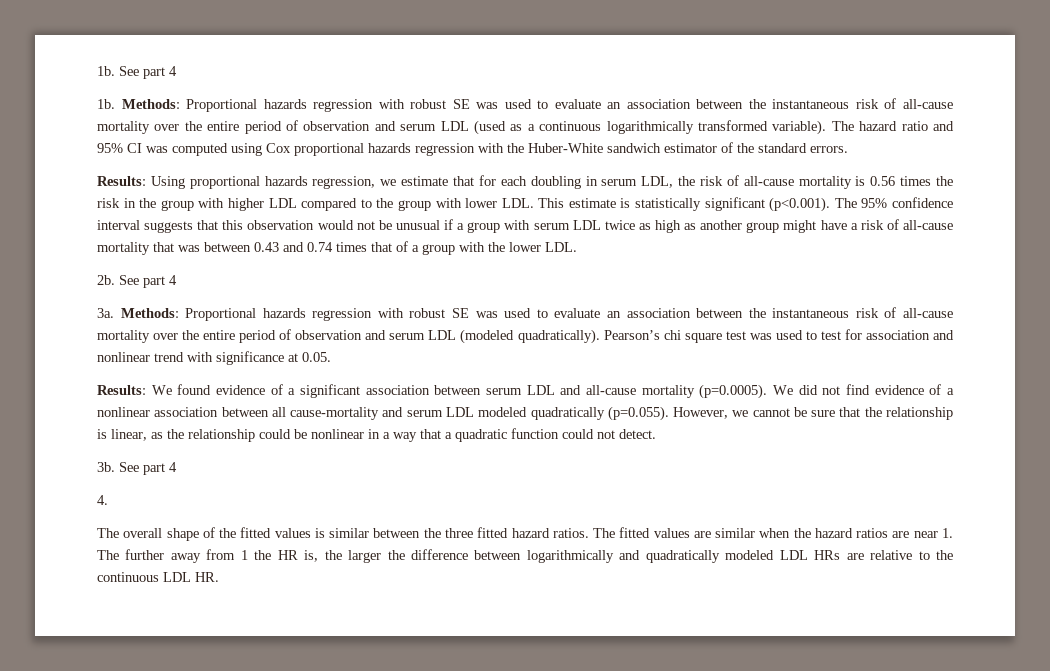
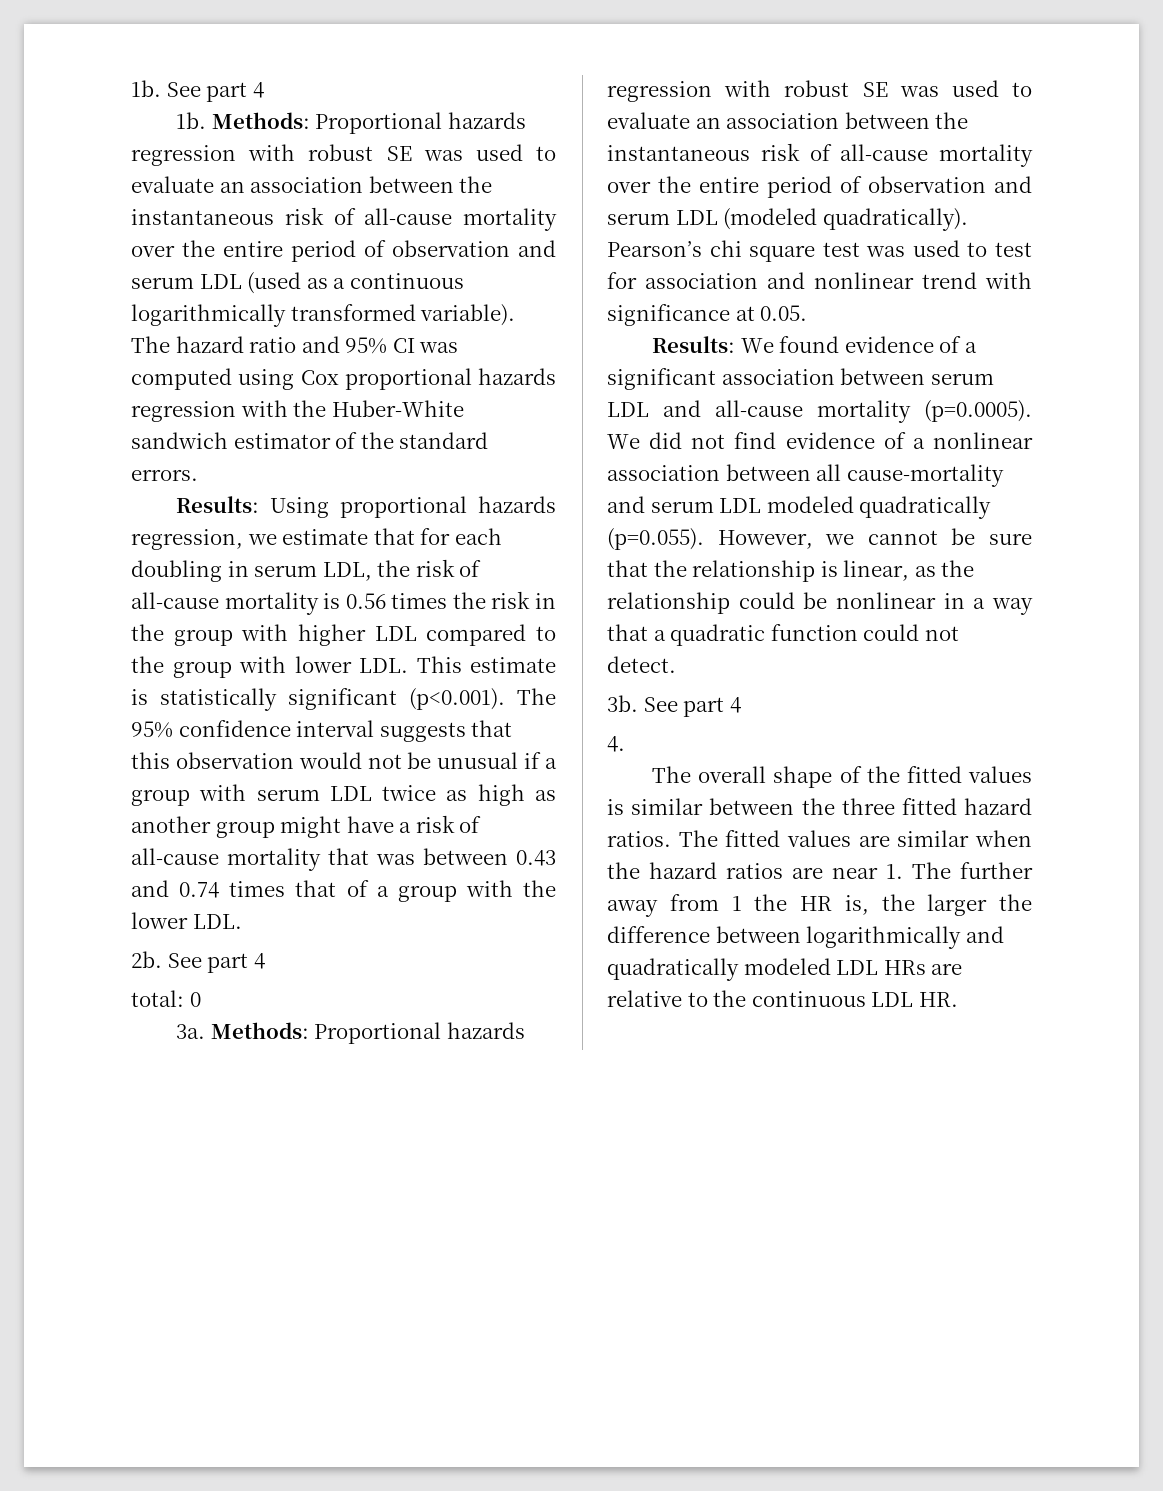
(177, 280) none -> [131,990,201,1007] // total: 0

